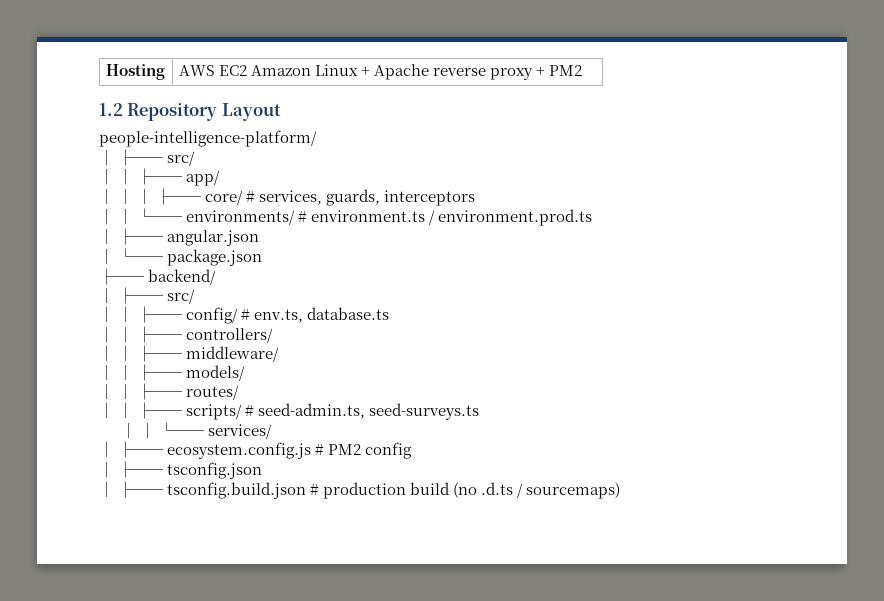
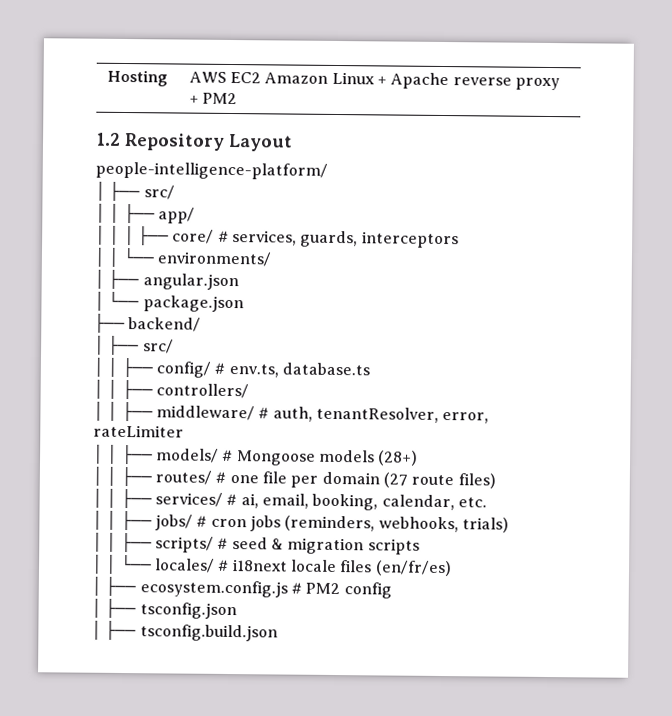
[298,209,593,226] # environment.ts / environment.prod.ts -> (271, 259) none
(280, 354) none -> [258,406,490,424] [93,424,184,438] # auth, tenantResolver, error, rateLimiter
(246, 373) none -> [222,449,419,466] # Mongoose models (28+)
(240, 392) none -> [215,471,496,489] [92,487,487,511] [92,509,509,533] # one file per domain (27 route files) // │ │ ├── services/ # ai, email, booking, calendar, etc. // │ │ ├── jobs/ # cron jobs (reminders, webhooks, trials)
[258,403,480,420] [120,422,272,439] seed-admin.ts, seed-surveys.ts // │ │ └── services/ -> [231,537,420,555] [91,553,452,577] seed & migration scripts // │ │ └── locales/ # i18next locale files (en/fr/es)
[310,482,621,499] # production build (no .d.ts / sourcemaps) -> (278, 633) none

